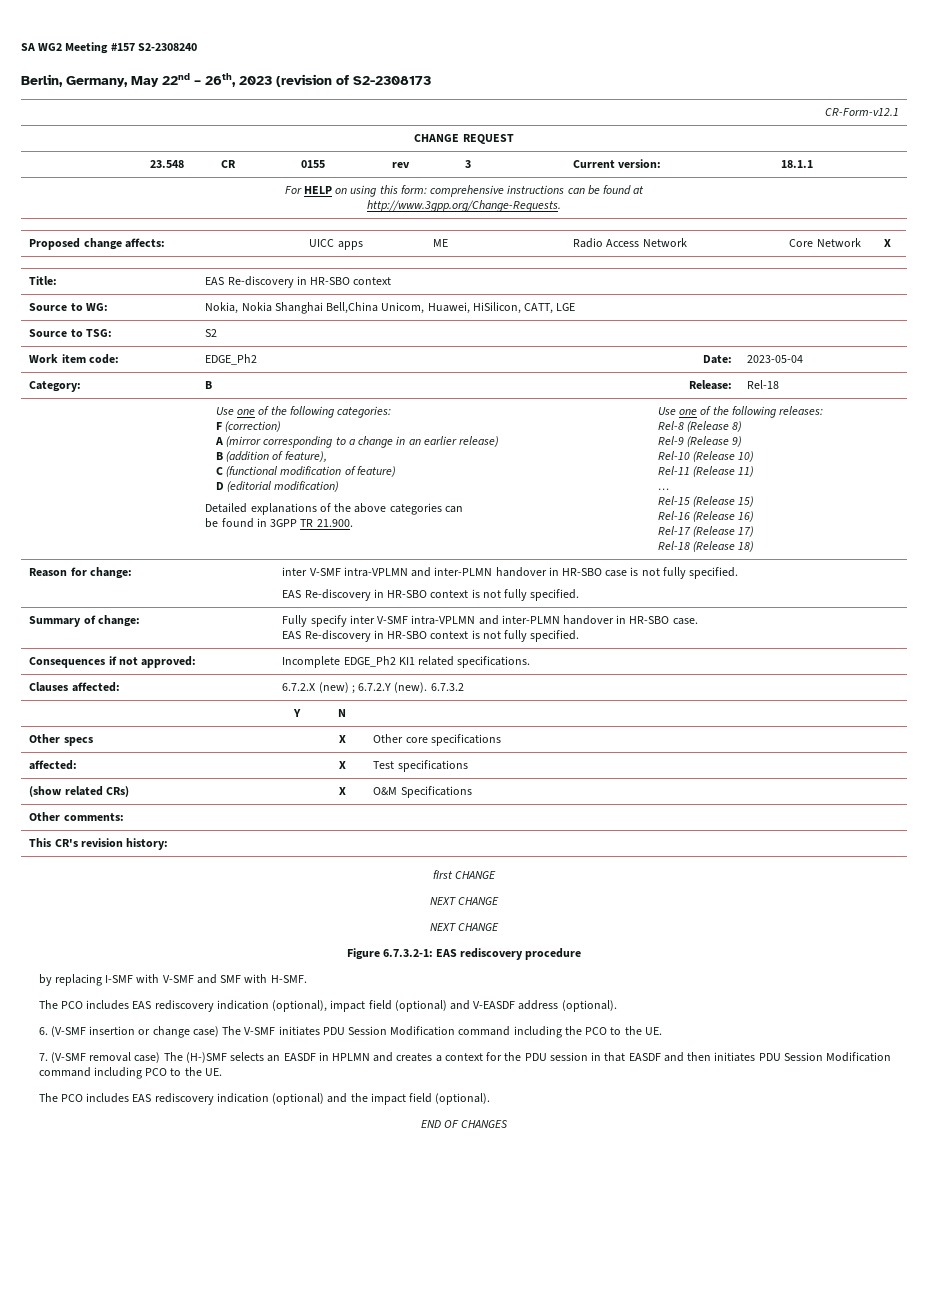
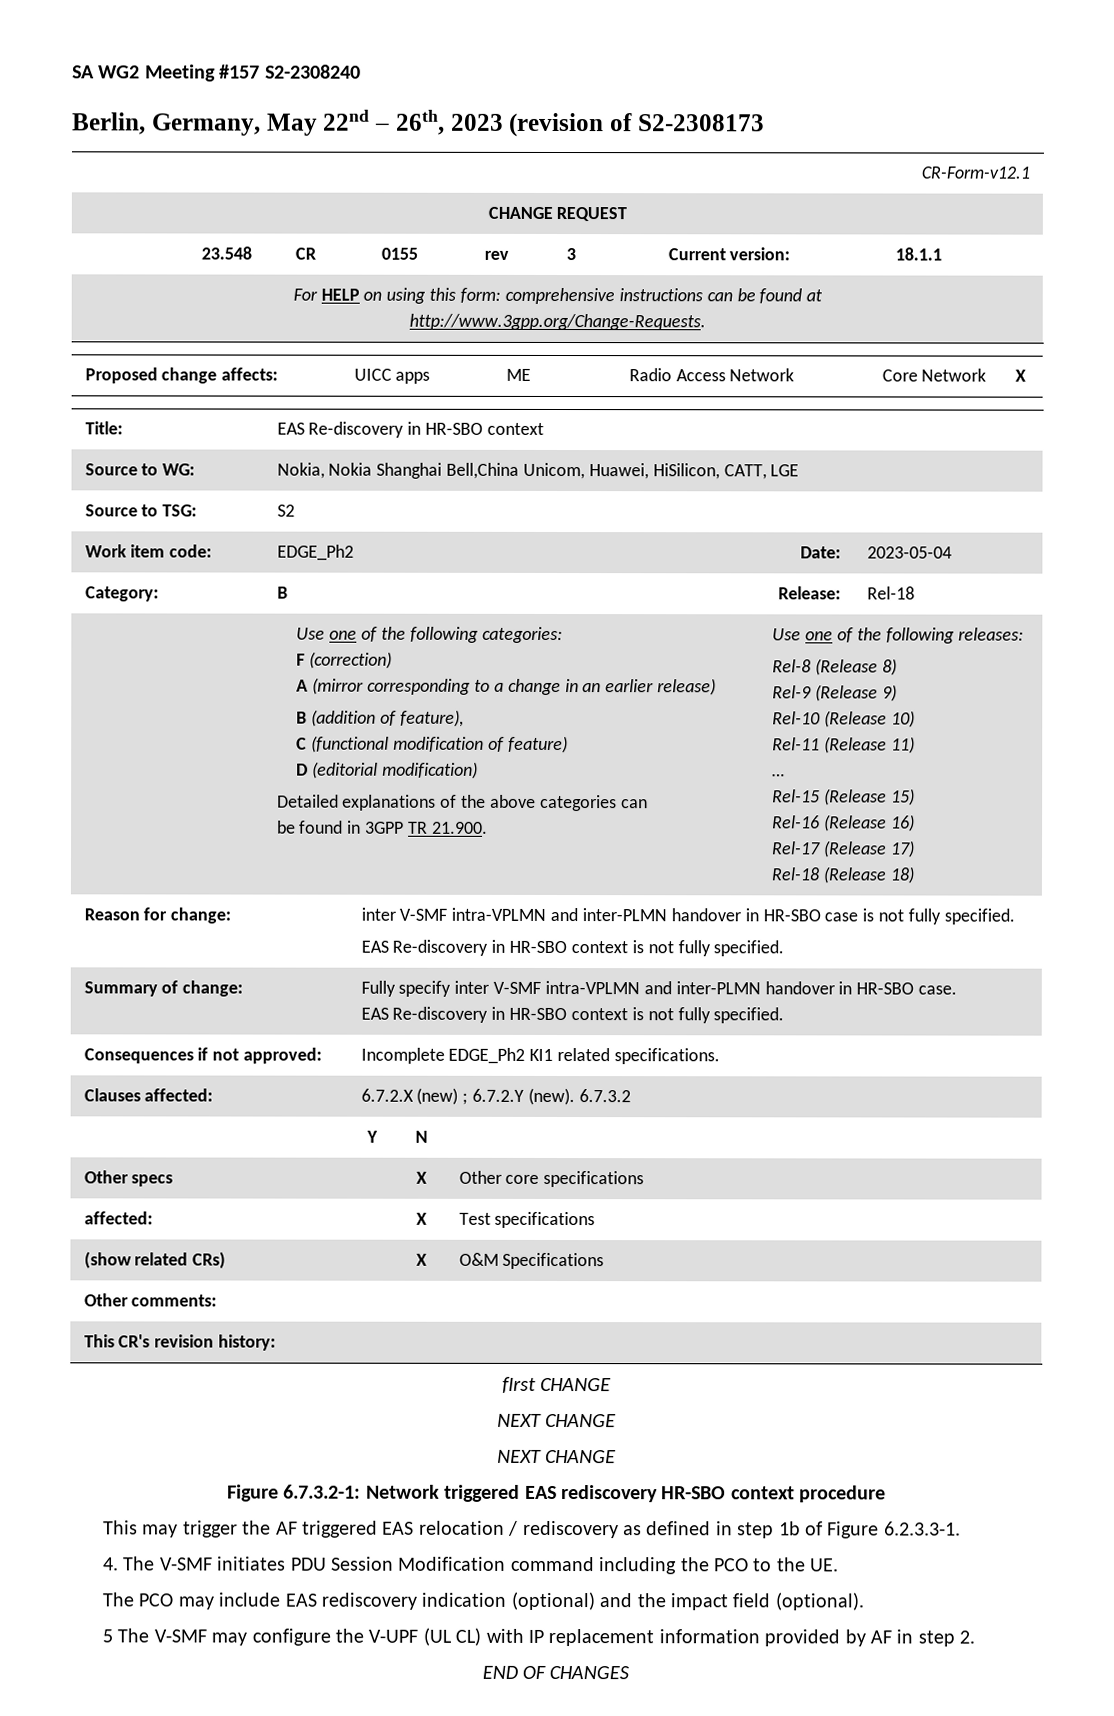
[436,948,582,960] [38,974,307,986] [38,1000,617,1012] [38,1026,219,1038] EAS rediscovery procedure // by replacing I-SMF with V-SMF and SMF with H-SMF. // The PCO includes EAS rediscovery indication (optional), impact field (optional) and V-EASDF address (optional). // 6. (V-SMF insertion or change case) -> [365,1484,887,1503] [103,1520,961,1539] [103,1557,120,1571] Network triggered EAS rediscovery HR-SBO context procedure // This may trigger the AF triggered EAS relocation / rediscovery as defined in step 1b of Figure 6.2.3.3-1. // 4.
[38,1052,892,1063] [38,1067,222,1079] [38,1093,130,1103] // 7. (V-SMF removal case) The (H-)SMF selects an EASDF in HPLMN and creates a context for the PDU session in that EASDF and then initiates PDU Session Modification command including PCO to the UE. // The PCO includes -> [102,1592,281,1610] // The PCO may include
(491, 1099) none -> [102,1627,976,1647] // 5 The V-SMF may configure the V-UPF (UL CL) with IP replacement information provided by AF in step 2.

